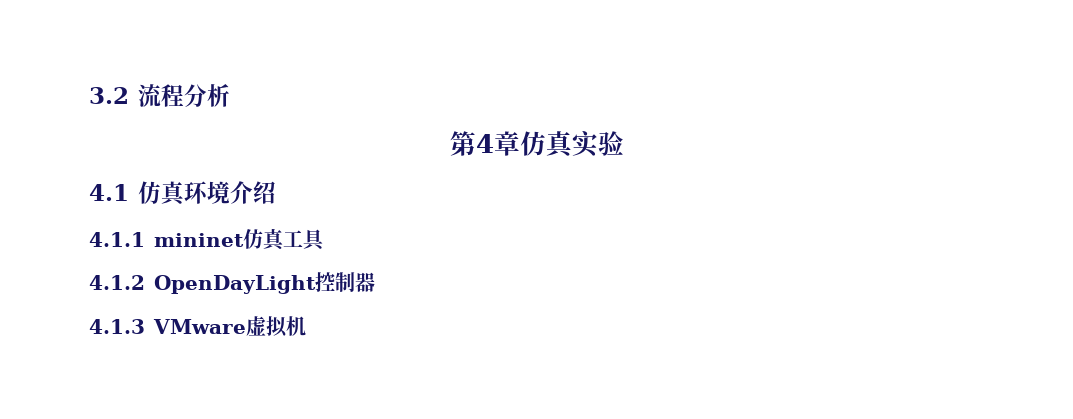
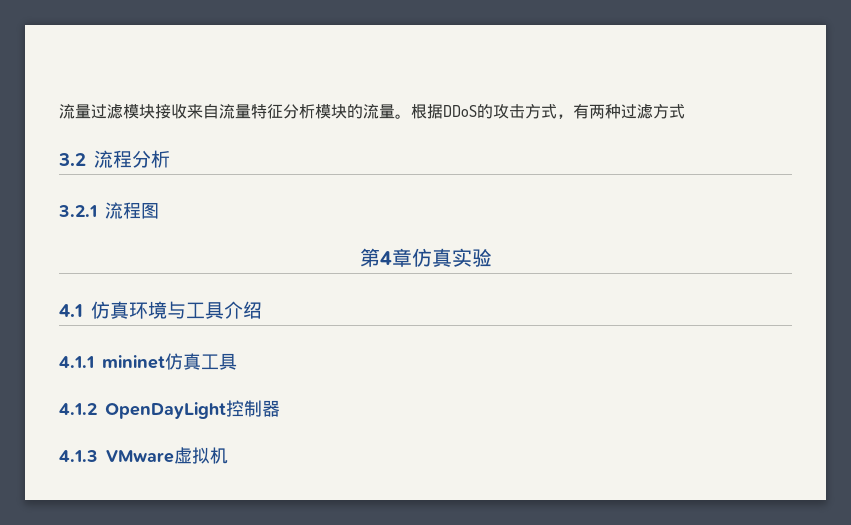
(89, 95) none -> [59,103,685,119] 流量过滤模块接收来自流量特征分析模块的流量。根据DDoS的攻击方式，有两种过滤方式 //
(230, 95) none -> [58,202,159,219] // 3.2.1流程图
(230, 192) none -> [167,301,224,319] 与工具

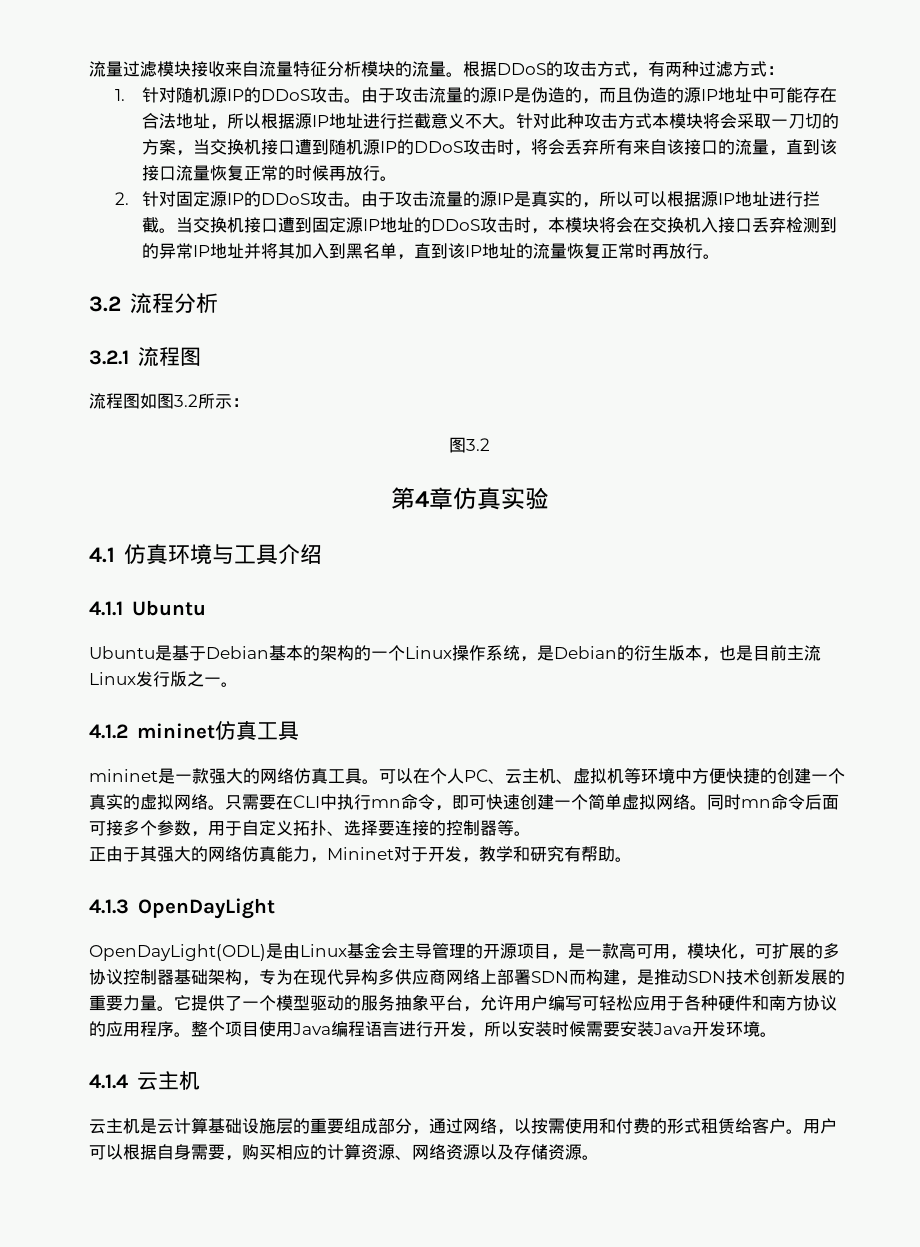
(685, 111) none -> [767,66,784,75] [115,87,837,104] [141,113,839,130] [141,139,837,156] [141,165,397,181] [115,191,820,208] [141,217,837,234] [141,243,720,260] ： // 1.针对随机源IP的DDoS攻击。由于攻击流量的源IP是伪造的，而且伪造的源IP地址中可能存在合法地址，所以根据源IP地址进行拦截意义不大。针对此种攻击方式本模块将会采取一刀切的方案，当交换机接口遭到随机源IP的DDoS攻击时，将会丢弃所有来自该接口的流量，直到该接口流量恢复正常的时候再放行。 // 2.针对固定源IP的DDoS攻击。由于攻击流量的源IP是真实的，所以可以根据源IP地址进行拦截。当交换机接口遭到固定源IP地址的DDoS攻击时，本模块将会在交换机入接口丢弃检测到的异常IP地址并将其加入到黑名单，直到该IP地址的流量恢复正常时再放行。
(159, 211) none -> [89,393,249,409] [449,437,490,453] // 流程图如图3.2所示： // 图3.2
[102,353,237,370] [59,400,280,419] [59,447,228,464] mininet仿真工具 // 4.1.2 OpenDayLight控制器 // 4.1.3 VMware虚拟机 -> [131,600,206,616] [89,645,821,662] [89,671,238,687] [89,721,299,741] [89,768,845,784] [89,794,839,811] [89,820,531,837] [89,846,632,863] [89,898,275,919] [89,943,840,961] [89,969,845,986] [89,994,837,1012] [89,1021,777,1038] [89,1071,200,1090] [89,1118,837,1135] [89,1144,599,1161] Ubuntu // Ubuntu是基于Debian基本的架构的一个Linux操作系统，是Debian的衍生版本，也是目前主流Linux发行版之一。 // 4.1.2 mininet仿真工具 // mininet是一款强大的网络仿真工具。可以在个人PC、云主机、虚拟机等环境中方便快捷的创建一个真实的虚拟网络。只需要在CLI中执行mn命令，即可快速创建一个简单虚拟网络。同时mn命令后面可接多个参数，用于自定义拓扑、选择要连接的控制器等。 // 正由于其强大的网络仿真能力，Mininet对于开发，教学和研究有帮助。 // 4.1.3 OpenDayLight // OpenDayLight(ODL)是由Linux基金会主导管理的开源项目，是一款高可用，模块化，可扩展的多协议控制器基础架构，专为在现代异构多供应商网络上部署SDN而构建，是推动SDN技术创新发展的重要力量。它提供了一个模型驱动的服务抽象平台，允许用户编写可轻松应用于各种硬件和南方协议的应用程序。整个项目使用Java编程语言进行开发，所以安装时候需要安装Java开发环境。 // 4.1.4云主机 // 云主机是云计算基础设施层的重要组成部分，通过网络，以按需使用和付费的形式租赁给客户。用户可以根据自身需要，购买相应的计算资源、网络资源以及存储资源。

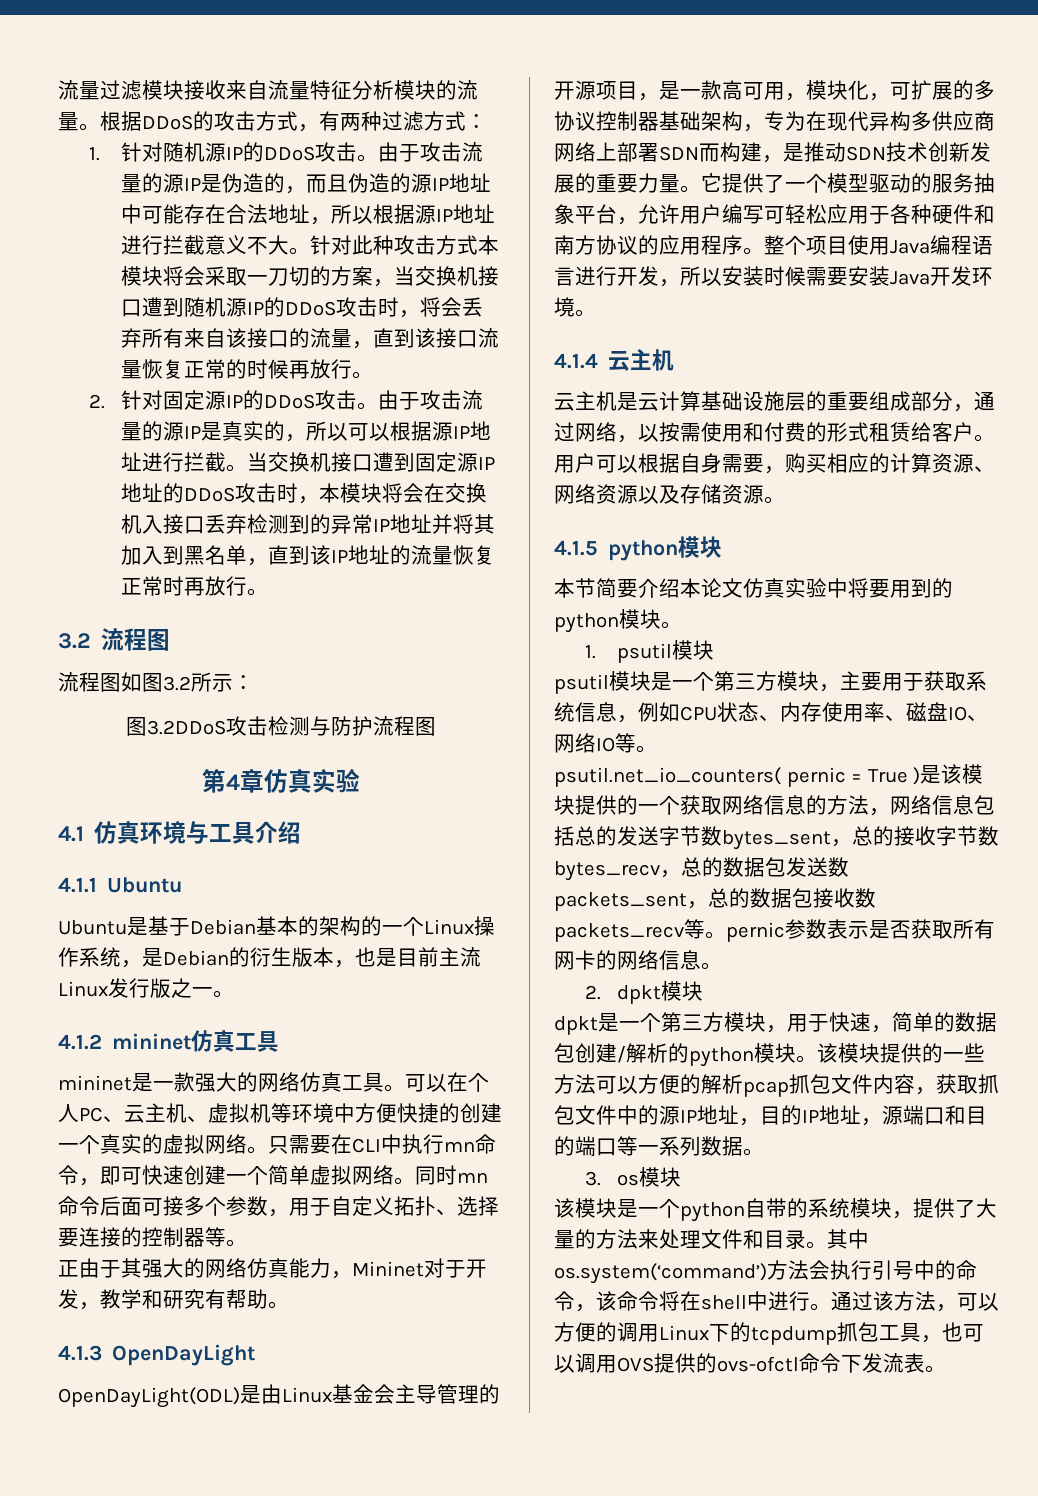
[173,293,218,313] [89,346,180,366] 分析 // 3.2.1流程 -> (148, 639) none
[466,438,490,451] 3.2 -> [146,716,436,736] 3.2DDoS攻击检测与防护流程图
(599, 1157) none -> [554,536,723,561] [554,578,953,598] [554,609,682,633] [585,640,714,663] [554,671,987,694] [554,702,988,723] [554,733,657,753] [554,764,984,787] [554,795,995,816] [554,826,999,850] [554,857,849,881] [554,888,876,911] [554,919,995,942] [554,950,722,970] [585,981,703,1004] [554,1012,997,1035] [554,1043,985,1067] [554,1074,999,1097] [554,1105,987,1126] [554,1136,764,1156] [585,1167,681,1187] [554,1198,997,1222] [554,1229,869,1249] [554,1260,977,1284] [554,1291,999,1312] [554,1322,984,1345] [554,1353,946,1373] // 4.1.5 python模块 // 本节简要介绍本论文仿真实验中将要用到的python模块。 // 1. psutil模块 // psutil模块是一个第三方模块，主要用于获取系统信息，例如CPU状态、内存使用率、磁盘IO、网络IO等。 // psutil.net_io_counters( pernic = True )是该模块提供的一个获取网络信息的方法，网络信息包括总的发送字节数bytes_sent，总的接收字节数bytes_recv，总的数据包发送数packets_sent，总的数据包接收数packets_recv等。pernic参数表示是否获取所有网卡的网络信息。 // 2. dpkt模块 // dpkt是一个第三方模块，用于快速，简单的数据包创建/解析的python模块。该模块提供的一些方法可以方便的解析pcap抓包文件内容，获取抓包文件中的源IP地址，目的IP地址，源端口和目的端口等一系列数据。 // 3. os模块 // 该模块是一个python自带的系统模块，提供了大量的方法来处理文件和目录。其中os.system(‘command’)方法会执行引号中的命令，该命令将在shell中进行。通过该方法，可以方便的调用Linux下的tcpdump抓包工具，也可以调用OVS提供的ovs-ofctl命令下发流表。

